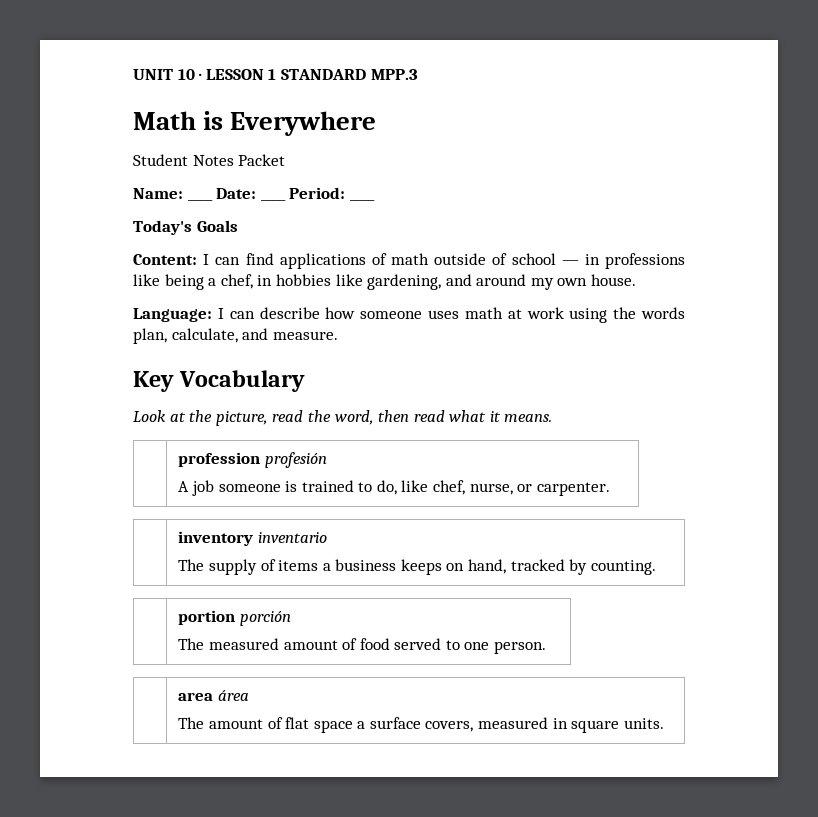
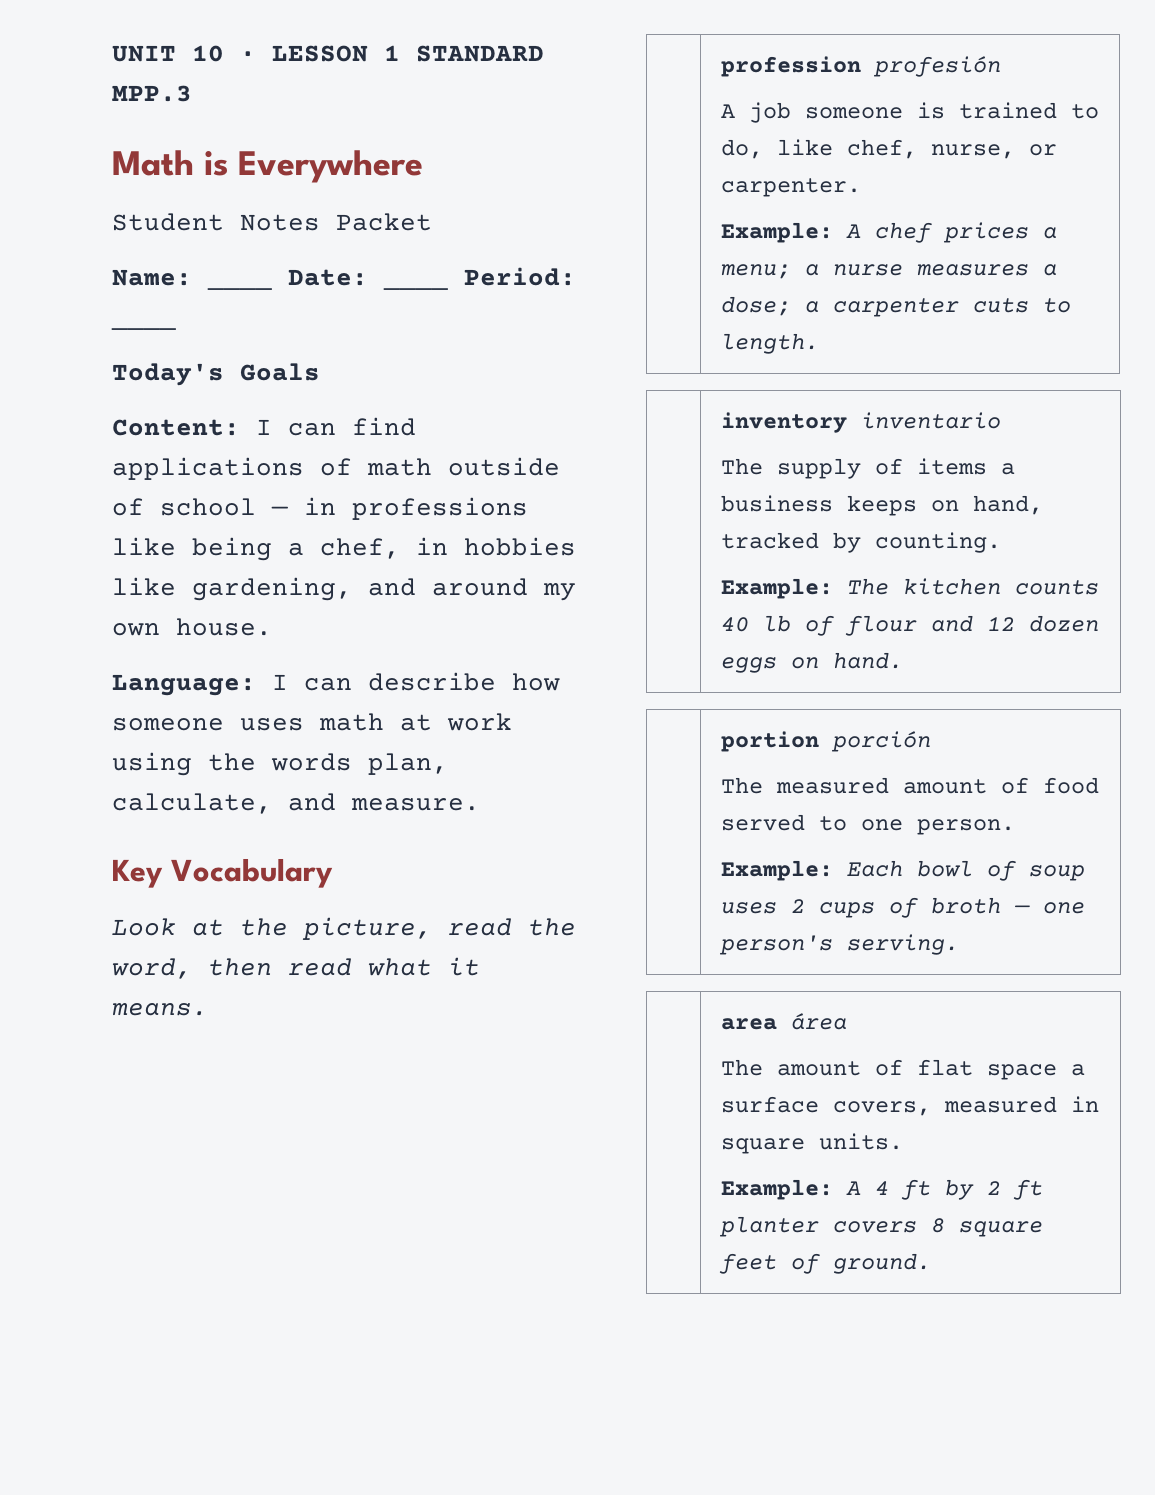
(610, 489) none -> [720,222,1057,243] [720,264,1057,279] [720,296,1071,317] [720,333,819,354] // Example: A chef prices a menu; a nurse measures a dose; a carpenter cuts to length.
(656, 567) none -> [720,578,1099,599] [720,615,1099,636] [720,652,903,673] // Example: The kitchen counts 40 lb of flour and 12 dozen eggs on hand.
(547, 647) none -> [720,860,1085,881] [720,897,1085,918] [718,934,959,955] // Example: Each bowl of soup uses 2 cups of broth — one person's serving.
(664, 723) none -> [720,1179,1043,1200] [718,1216,1043,1237] [718,1253,931,1274] // Example: A 4 ft by 2 ft planter covers 8 square feet of ground.

